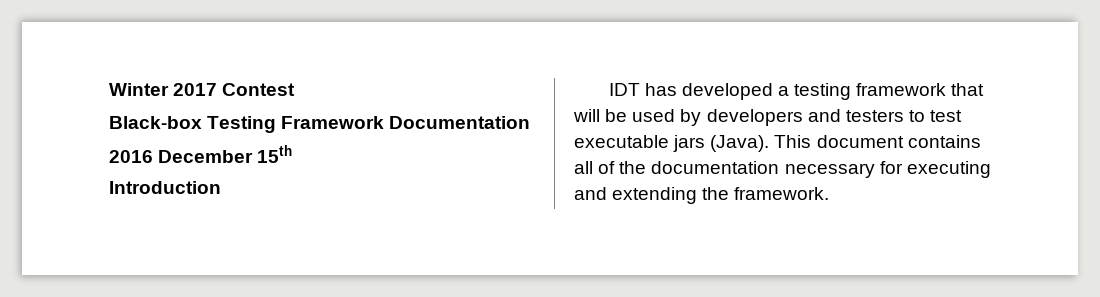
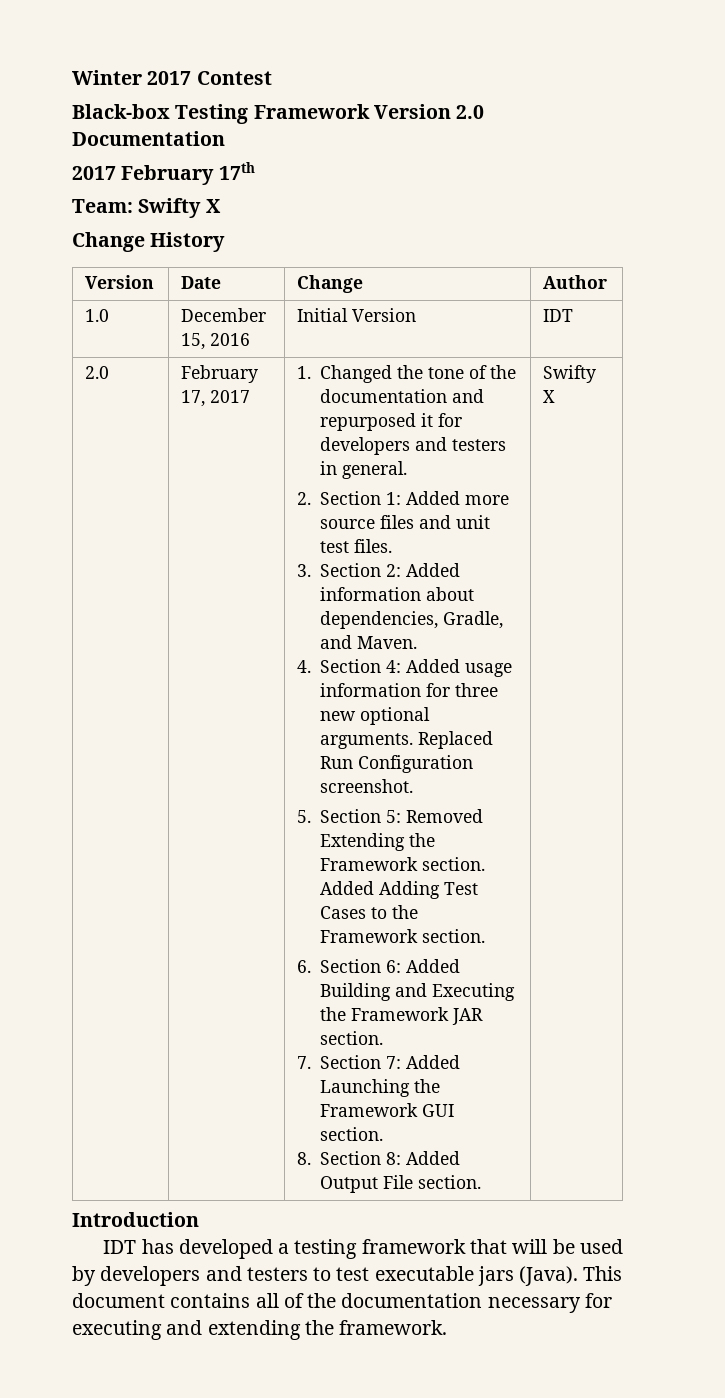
(385, 122) none -> [373,104,485,119] Version 2.0
[109,145,293,163] 2016 December 15th -> [72,162,255,185] [72,198,221,218] [72,232,226,252] [85,275,155,289] [181,276,222,289] [297,275,364,293] [543,275,608,289] [85,309,110,322] [181,308,267,322] [181,333,251,350] [297,308,417,322] [543,309,574,322] [85,366,110,379] [181,365,259,383] [181,390,251,407] [297,365,517,383] [320,389,485,403] [320,413,463,431] [320,437,507,455] [320,461,408,479] [297,491,510,505] [320,515,491,529] [320,539,393,553] [297,563,461,577] [320,587,475,601] [320,611,504,629] [320,635,418,649] [297,659,513,677] [320,683,499,697] [320,707,431,725] [320,731,494,749] [320,755,474,773] [320,779,414,793] [297,809,484,823] [320,833,436,851] [320,857,486,871] [320,881,479,899] [320,905,419,919] [320,929,486,943] [297,959,461,973] [320,983,516,1001] [320,1007,484,1025] [320,1031,384,1045] [297,1055,461,1069] [320,1079,441,1097] [320,1103,455,1117] [320,1127,384,1141] [297,1151,461,1165] [320,1175,482,1193] [543,365,597,383] [543,390,556,403] 2017 February 17th // Team: Swifty X // Change History // Version | Date | Change | Author // 1.0 | December 15, 2016 | Initial Version | IDT // 2.0 | February 17, 2017 | 1. Changed the tone of the documentation and repurposed it for developers and testers in general. // 2. Section 1: Added more source files and unit test files. // 3. Section 2: Added information about dependencies, Gradle, and Maven. // 4. Section 4: Added usage information for three new optional arguments. Replaced Run Configuration screenshot. // 5. Section 5: Removed Extending the Framework section. Added Adding Test Cases to the Framework section. // 6. Section 6: Added Building and Executing the Framework JAR section. // 7. Section 7: Added Launching the Framework GUI section. // 8. Section 8: Added Output File section. | Swifty X

